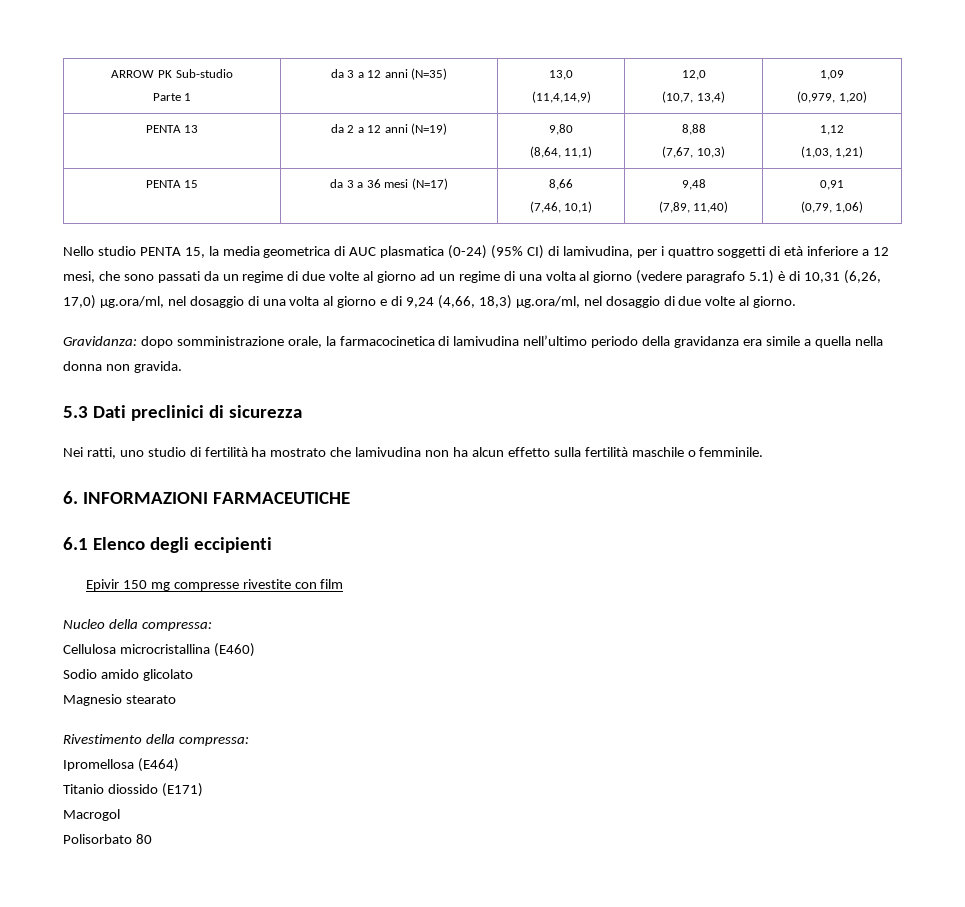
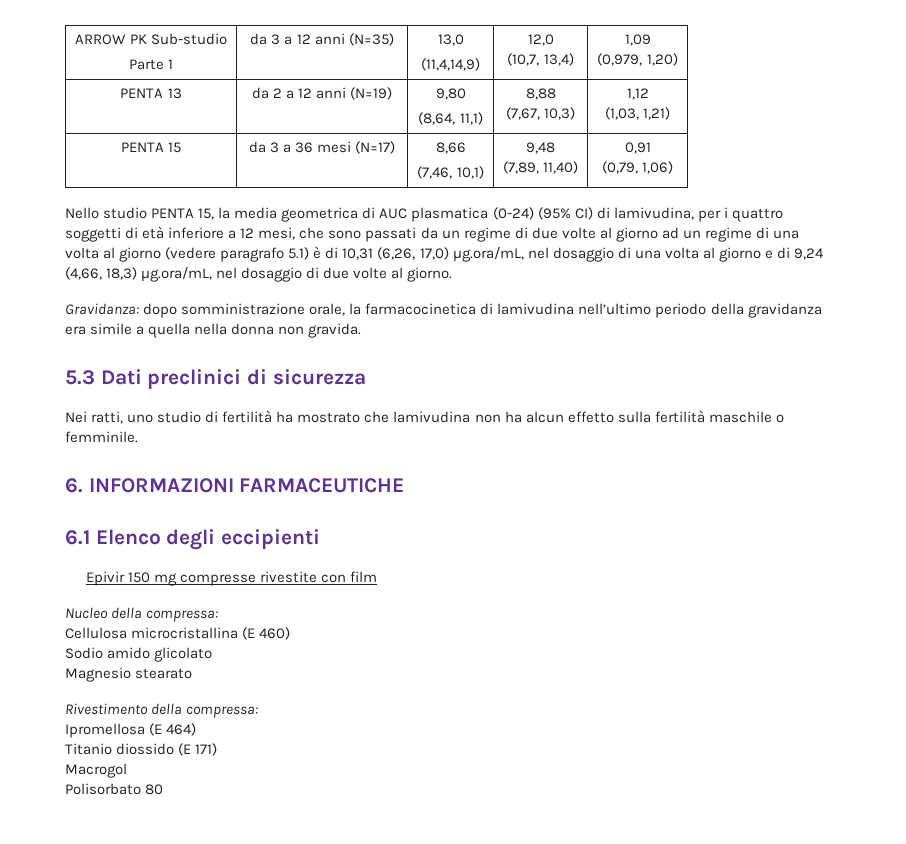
[99,296,164,308] µg.ora/ml, -> [452,247,524,262] µg.ora/mL,
[515,296,580,308] µg.ora/ml, -> [141,267,213,282] µg.ora/mL,
[213,643,255,657] (E460) -> [242,627,291,640] (E 460)
[137,758,179,772] (E464) -> [149,723,197,736] (E 464)
[161,783,203,797] (E171) -> [178,743,218,756] (E 171)

